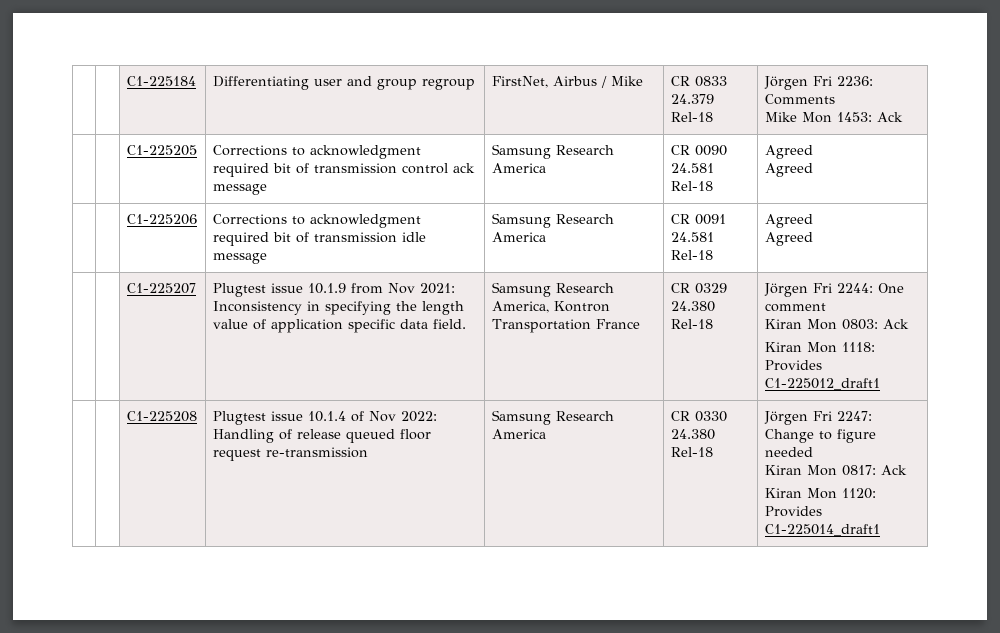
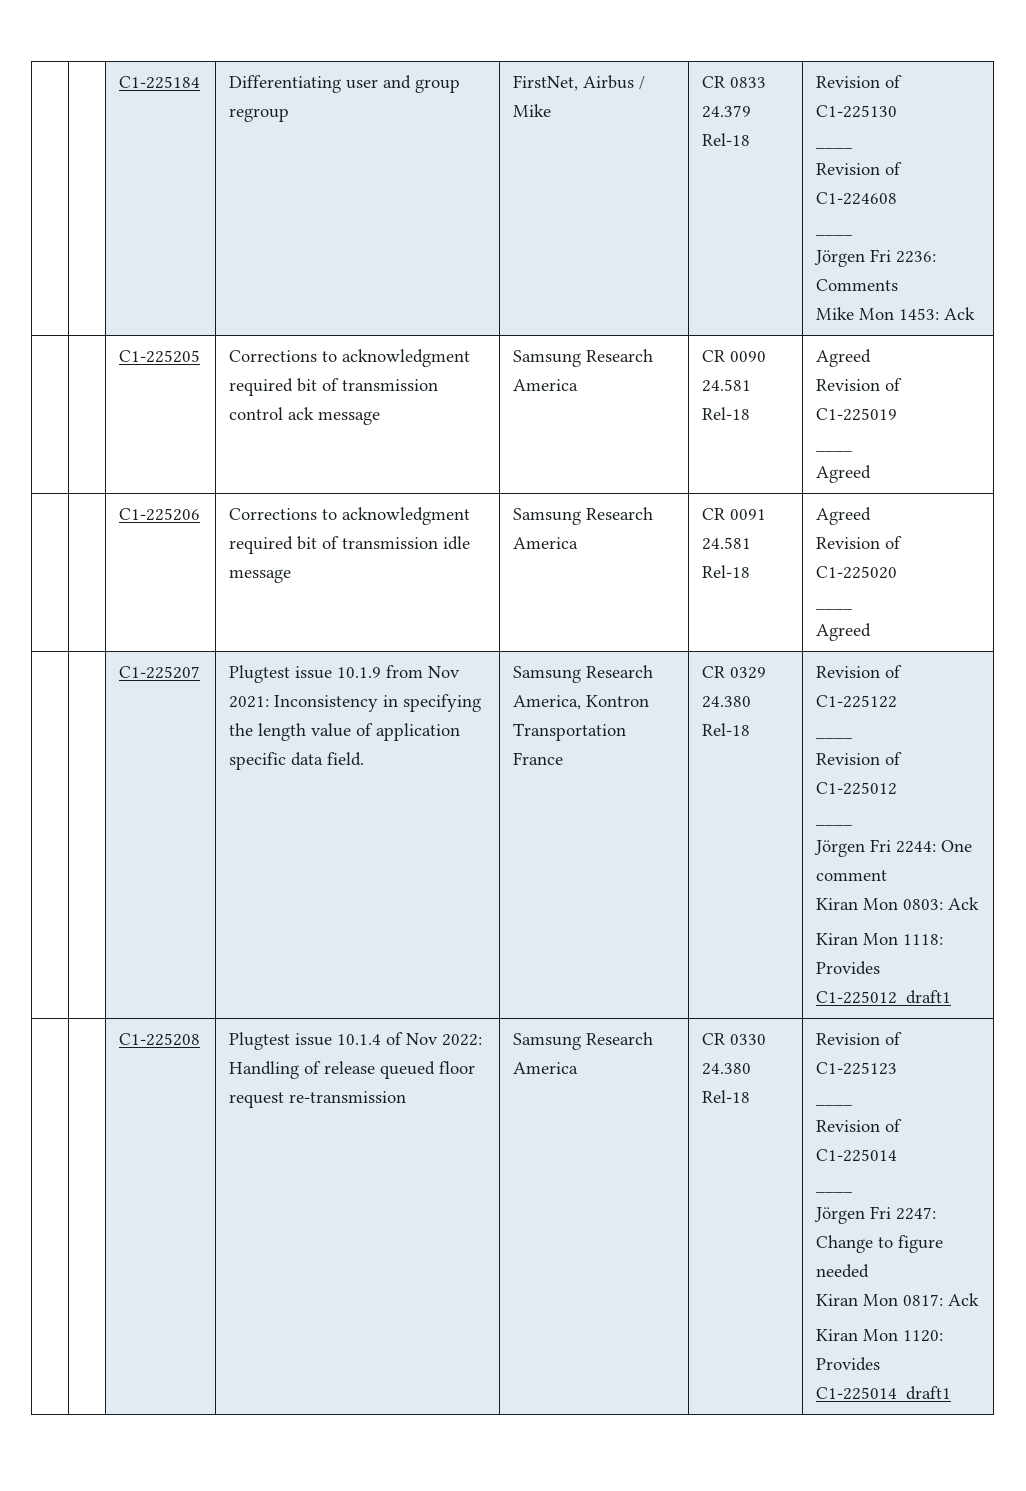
(713, 117) none -> [816,75,903,88] [816,105,898,118] [816,146,853,149] [816,162,903,175] [816,192,898,205] [816,233,853,236] Revision of C1-225130 // ____ // Revision of C1-224608 // ____ //
(813, 152) none -> [816,378,903,391] [816,408,898,421] [816,449,853,452] // Revision of C1-225019 // ____
(813, 221) none -> [816,536,903,549] [816,566,898,579] [816,607,853,610] // Revision of C1-225020 // ____
(713, 324) none -> [816,665,903,678] [816,695,898,708] [816,736,853,739] [816,752,903,765] [816,782,898,795] [816,823,853,826] Revision of C1-225122 // ____ // Revision of C1-225012 // ____ //
(713, 452) none -> [816,1032,903,1045] [816,1062,898,1075] [816,1103,853,1106] [816,1119,903,1132] [816,1149,898,1162] [816,1190,853,1193] Revision of C1-225123 // ____ // Revision of C1-225014 // ____ //

